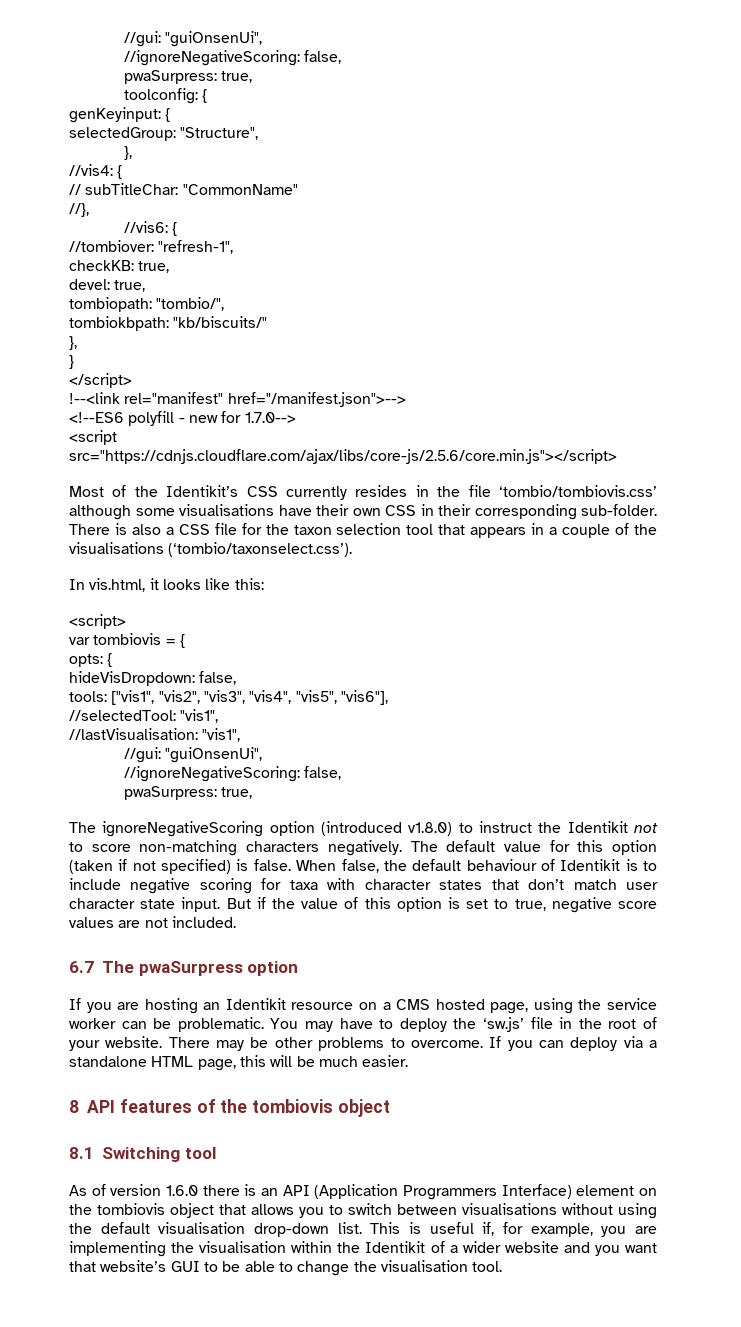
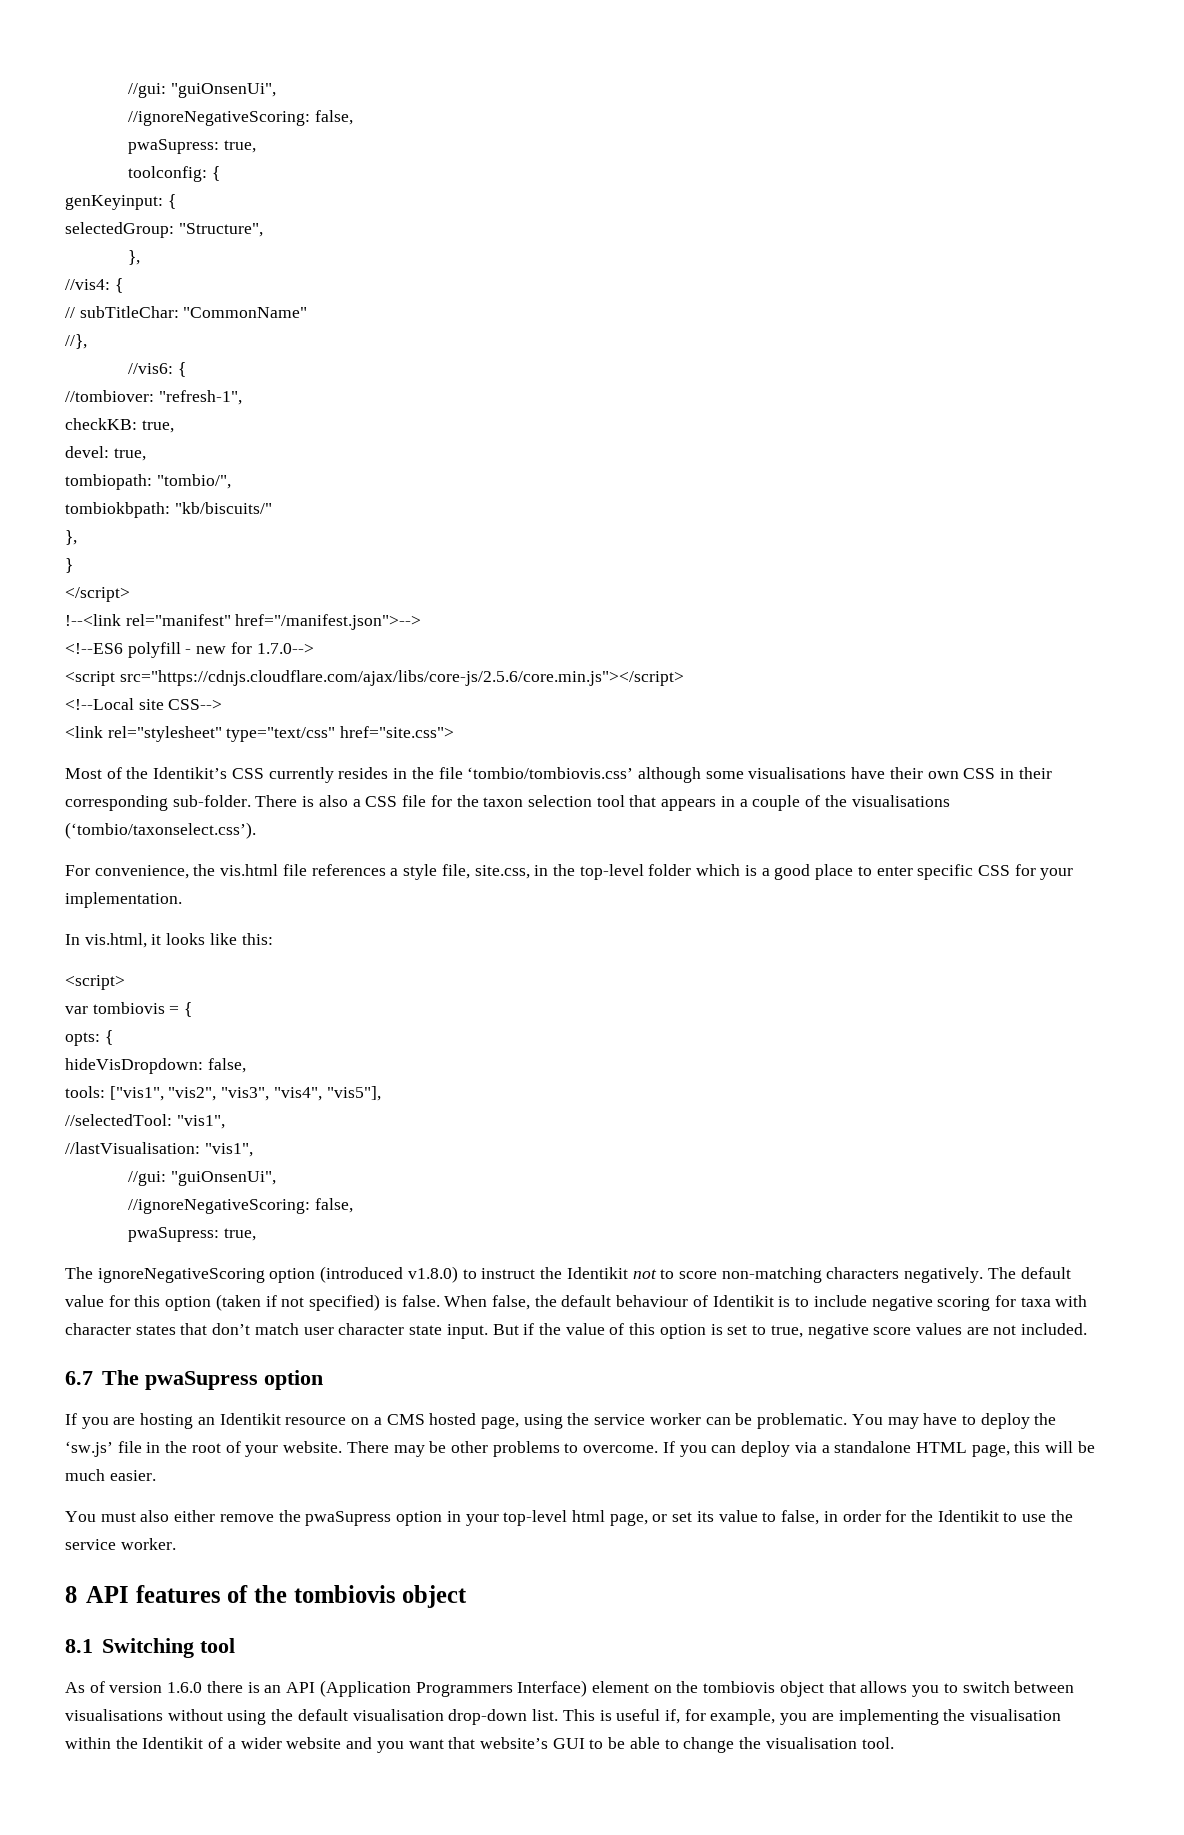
[123,31,262,47] [123,50,341,66] [123,70,217,84] //gui: "guiOnsenUi", // //ignoreNegativeScoring: false, // pwaSurpress: -> [128,83,277,98] [128,110,354,126] [128,139,220,154] //gui: "guiOnsenUi", // //ignoreNegativeScoring: false, // pwaSupress:
(617, 456) none -> [65,698,223,710] [65,726,455,742] // <!--Local site CSS--> // <link rel="stylesheet" type="text/css" href="site.css">
(353, 549) none -> [65,864,1074,880] [65,892,182,908] // For convenience, the vis.html file references a style file, site.css, in the top-level folder which is a good place to enter specific CSS for your implementation.
[295,690,388,705] "vis5", "vis6"], -> [326,1086,381,1101] "vis5"],
[123,786,217,800] pwaSurpress: -> [128,1227,220,1242] pwaSupress:
[138,961,243,976] pwaSurpress -> [144,1371,258,1390] pwaSupress
(409, 1061) none -> [65,1510,1073,1526] [65,1538,176,1550] // You must also either remove the pwaSupress option in your top-level html page, or set its value to false, in order for the Identikit to use the service worker.

